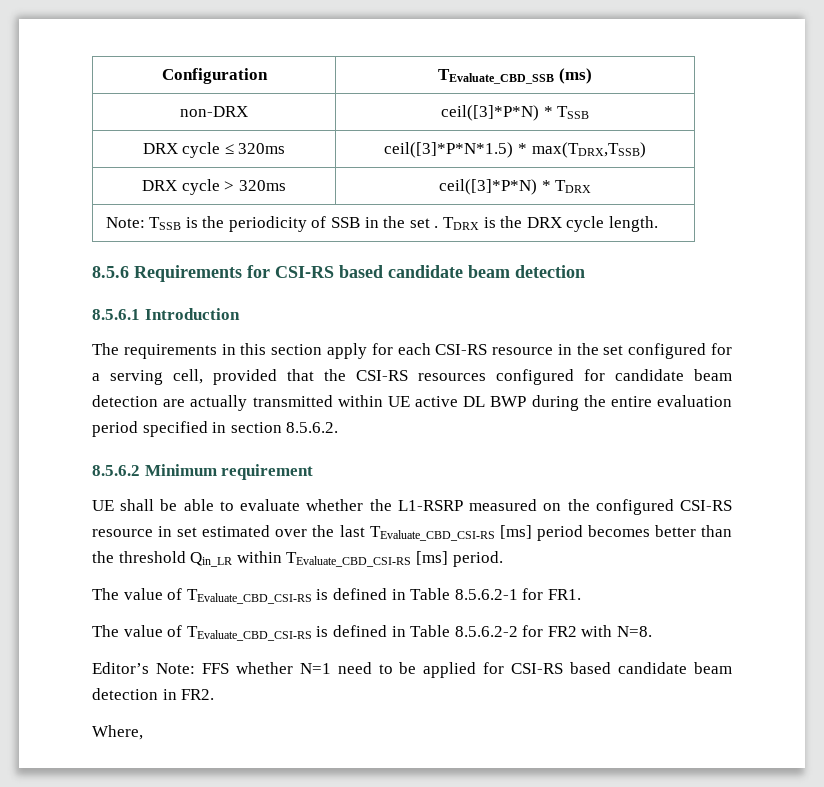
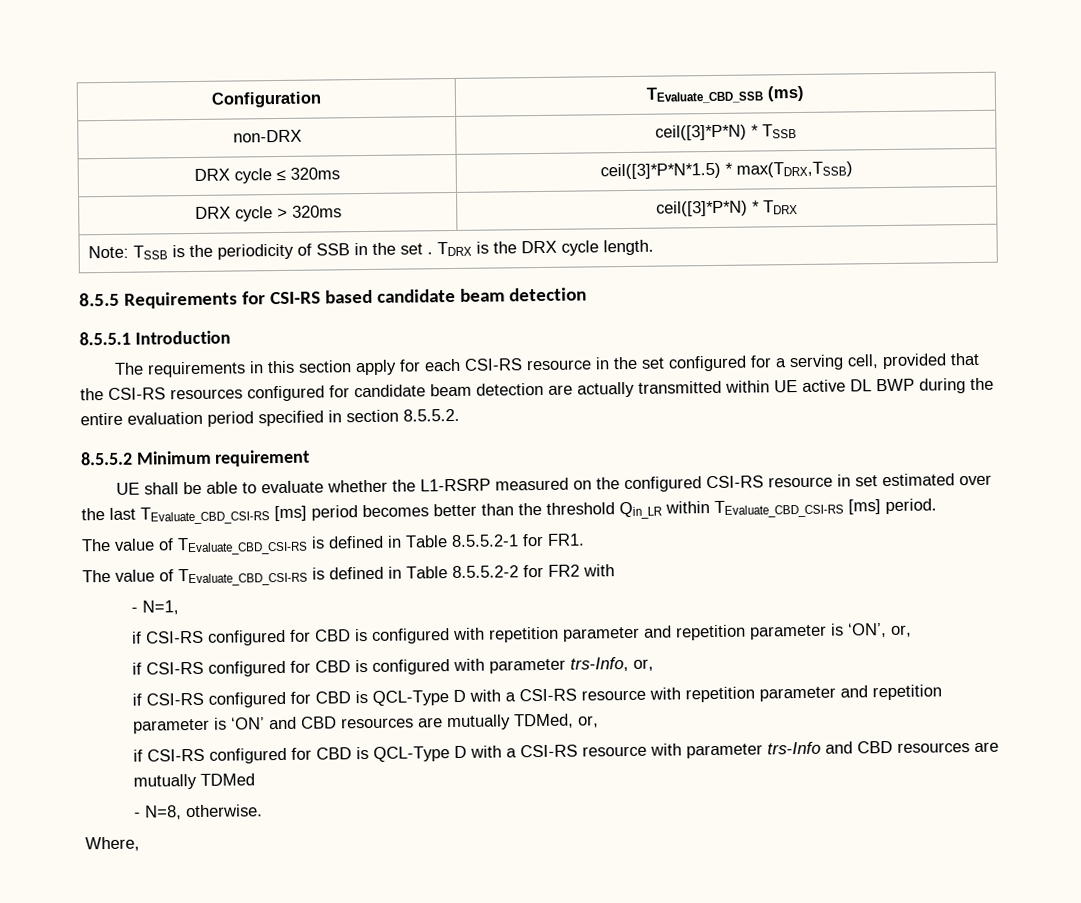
[92,266,129,278] 8.5.6 -> [79,292,120,307] 8.5.5
[92,309,140,320] 8.5.6.1 -> [79,331,131,346] 8.5.5.1
[286,422,339,433] [92,465,140,476] 8.5.6.2. // 8.5.6.2 -> [403,408,460,422] [80,451,133,466] 8.5.5.2. // 8.5.5.2
[454,589,518,600] 8.5.6.2-1 -> [451,534,519,548] 8.5.5.2-1
[454,626,518,637] 8.5.6.2-2 -> [452,565,519,579] 8.5.5.2-2
[617,626,653,637] [92,662,732,678] [92,688,215,700] N=8. // Editor’s Note: FFS whether N=1 need to be applied for CSI-RS based candidate beam detection in FR2. -> [131,600,180,615] [132,623,913,646] [132,656,655,677] [132,684,943,708] [133,713,600,734] [133,740,1000,764] [133,773,256,790] [134,804,264,820] // - N=1, // if CSI-RS configured for CBD is configured with repetition parameter and repetition parameter is ‘ON’, or, // if CSI-RS configured for CBD is configured with parameter trs-Info, or, // if CSI-RS configured for CBD is QCL-Type D with a CSI-RS resource with repetition parameter and repetition parameter is ‘ON’ and CBD resources are mutually TDMed, or, // if CSI-RS configured for CBD is QCL-Type D with a CSI-RS resource with parameter trs-Info and CBD resources are mutually TDMed // - N=8, otherwise.

